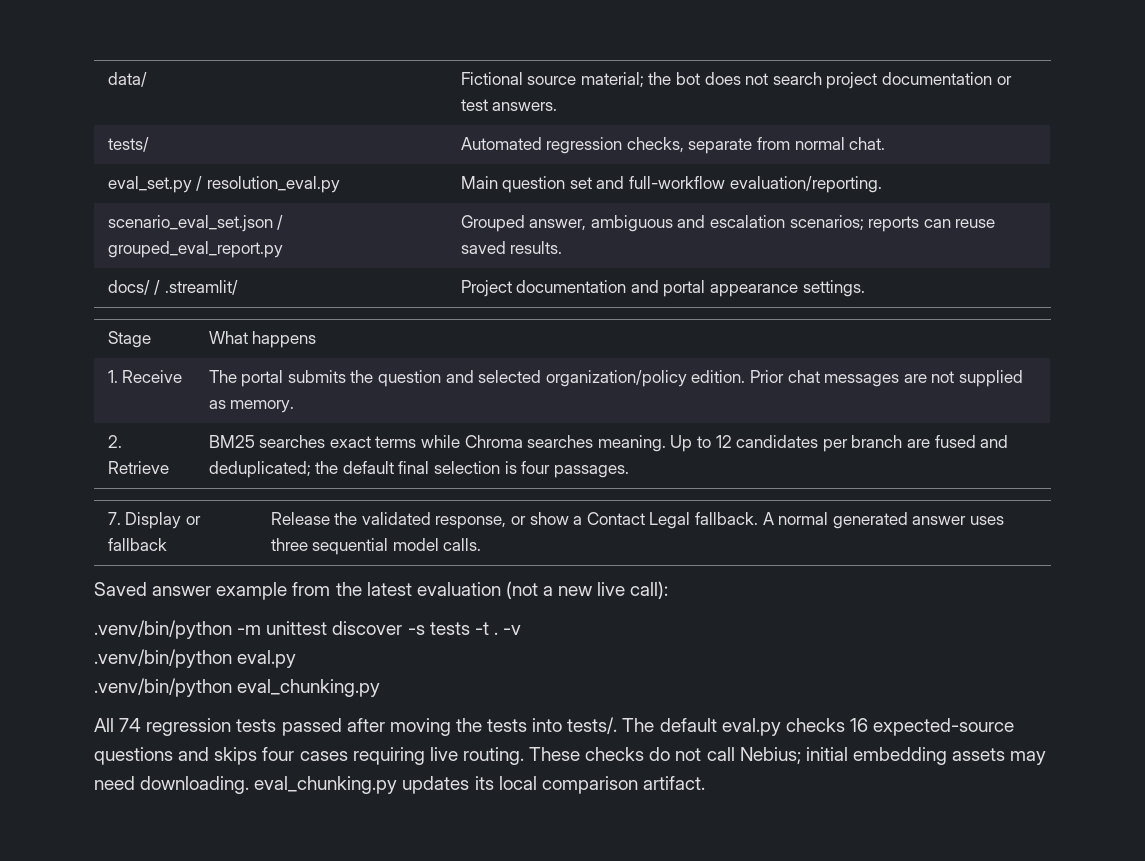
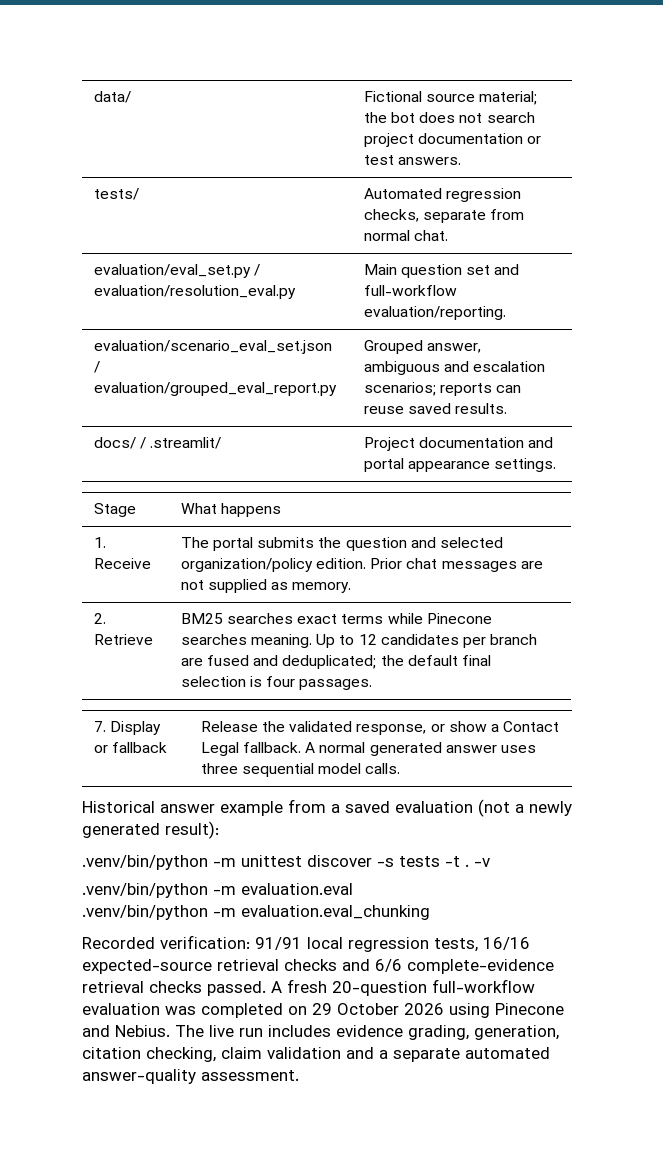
[107,176,340,193] eval_set.py / resolution_eval.py -> [93,264,261,278] [93,285,296,299] evaluation/eval_set.py / evaluation/resolution_eval.py
[107,215,284,232] [107,241,283,258] scenario_eval_set.json / grouped_eval_report.py -> [93,340,332,354] [93,361,100,373] [93,382,337,396] evaluation/scenario_eval_set.json / evaluation/grouped_eval_report.py
[464,435,523,448] Chroma -> [426,613,492,624] Pinecone
[94,582,147,596] Saved -> [82,801,155,813] Historical
[335,582,412,596] the latest -> [331,801,390,813] a saved
[558,581,669,599] new live call): -> [529,801,572,816] [82,821,219,839] newly generated result):
[237,650,297,668] [94,678,381,697] [94,717,1015,736] [94,747,1047,765] [94,776,705,794] eval.py // .venv/bin/python eval_chunking.py // All 74 regression tests passed after moving the tests into tests/. The default eval.py checks 16 expected-source questions and skips four cases requiring live routing. These checks do not call Nebius; initial embedding assets may need downloading. eval_chunking.py updates its local comparison artifact. -> [213,883,353,895] [82,905,430,920] [82,935,530,952] [82,959,554,974] [82,979,535,996] [82,1003,564,1018] [82,1025,559,1040] [82,1047,550,1062] [82,1069,299,1084] -m evaluation.eval // .venv/bin/python -m evaluation.eval_chunking // Recorded verification: 91/91 local regression tests, 16/16 expected-source retrieval checks and 6/6 complete-evidence retrieval checks passed. A fresh 20-question full-workflow evaluation was completed on 29 October 2026 using Pinecone and Nebius. The live run includes evidence grading, generation, citation checking, claim validation and a separate automated answer-quality assessment.

